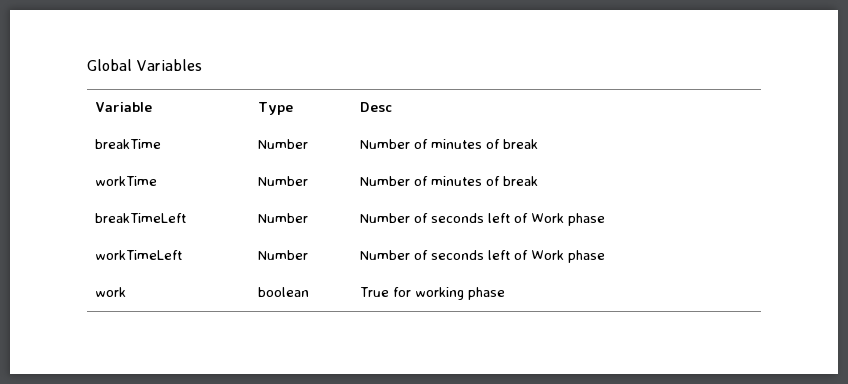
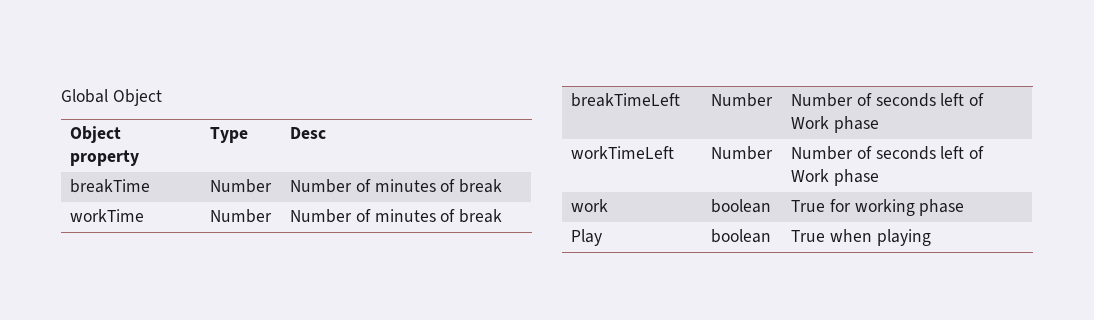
[137,59,202,71] [94,102,152,112] Variables // Variable -> [112,89,162,106] [70,126,122,143] [70,150,140,166] Object // Object property
(505, 293) none -> [571,229,603,246] [711,229,772,243] [791,229,931,246] // Play | boolean | True when playing

